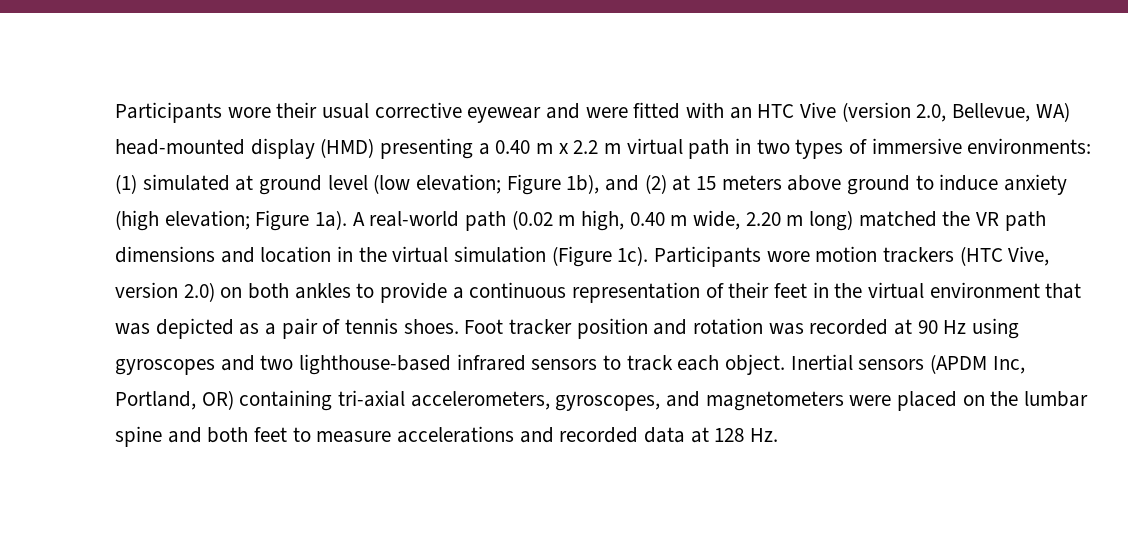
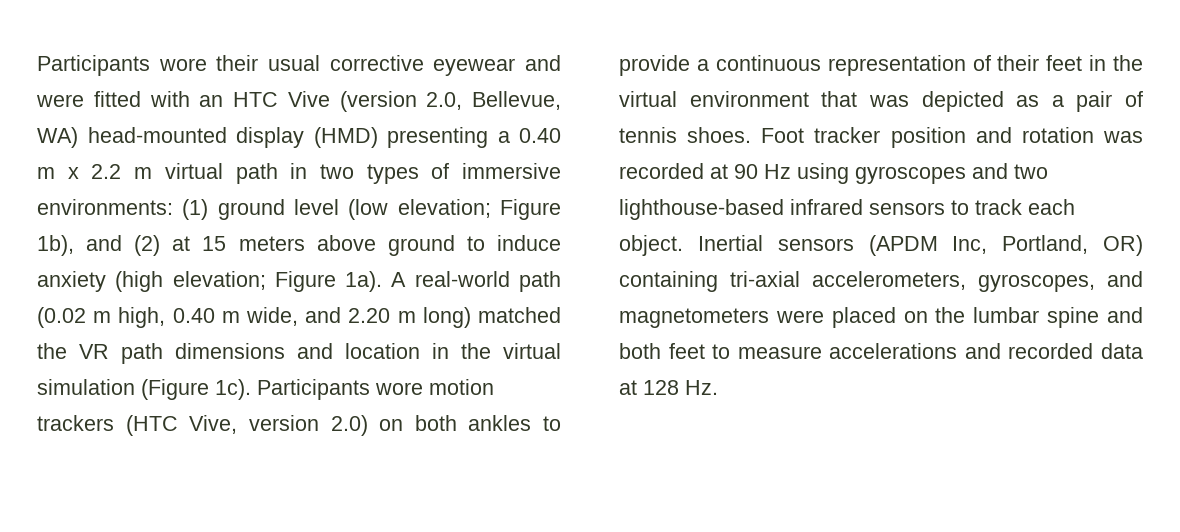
[142,174,254,191] simulated at -> (209, 209) none
(741, 220) none -> [305,307,342,323] and

